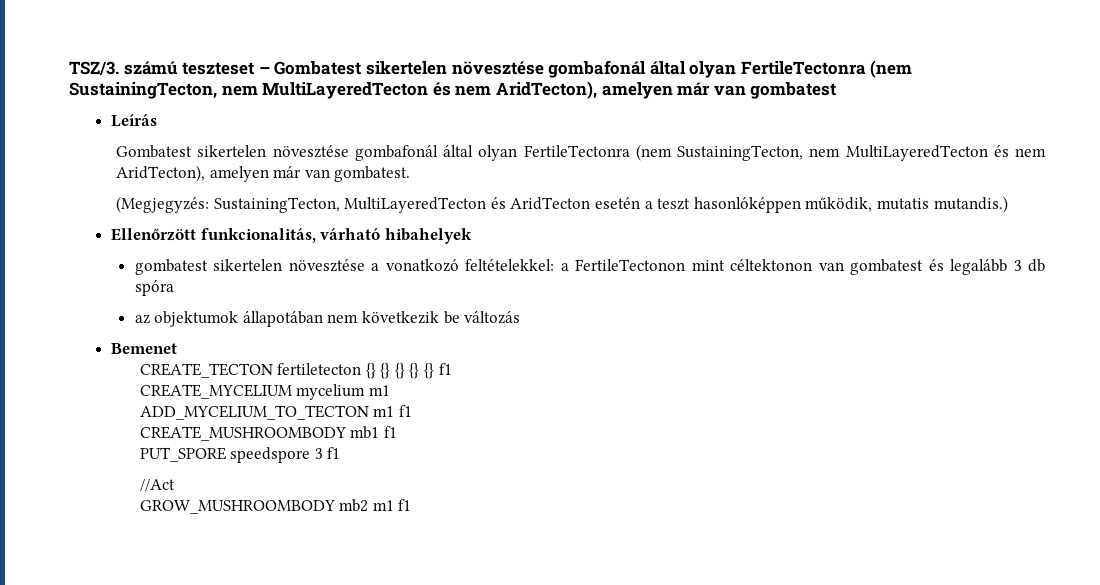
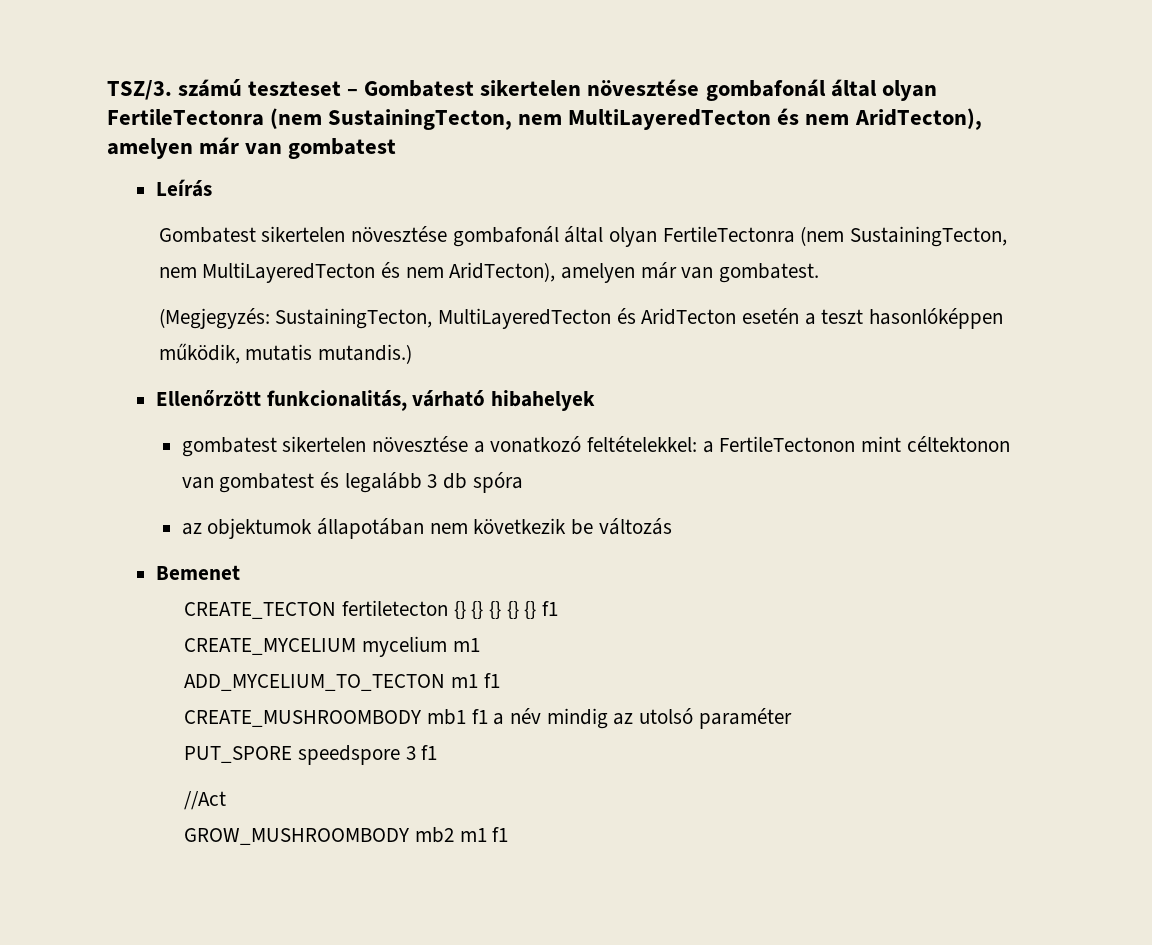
(397, 432) none -> [493,708,792,729] a név mindig az utolsó paraméter

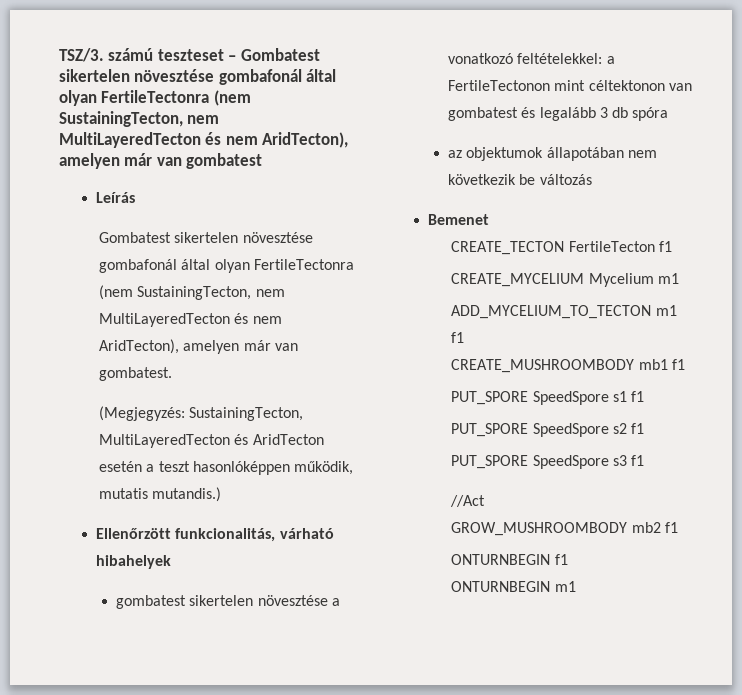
[342,600,537,619] fertiletecton {} {} {} {} {} -> [568,241,655,252] FertileTecton
[362,636,448,657] mycelium -> [588,273,654,287] Mycelium
[493,708,792,729] [184,745,416,765] a név mindig az utolsó paraméter // PUT_SPORE speedspore 3 -> [451,391,644,405] [451,423,644,437] [451,455,627,469] // PUT_SPORE SpeedSpore s1 f1 // PUT_SPORE SpeedSpore s2 f1 // PUT_SPORE SpeedSpore s3
[459,827,509,842] m1 f1 -> [664,522,678,533] [451,554,568,565] [451,581,576,592] f1 // ONTURNBEGIN f1 // ONTURNBEGIN m1

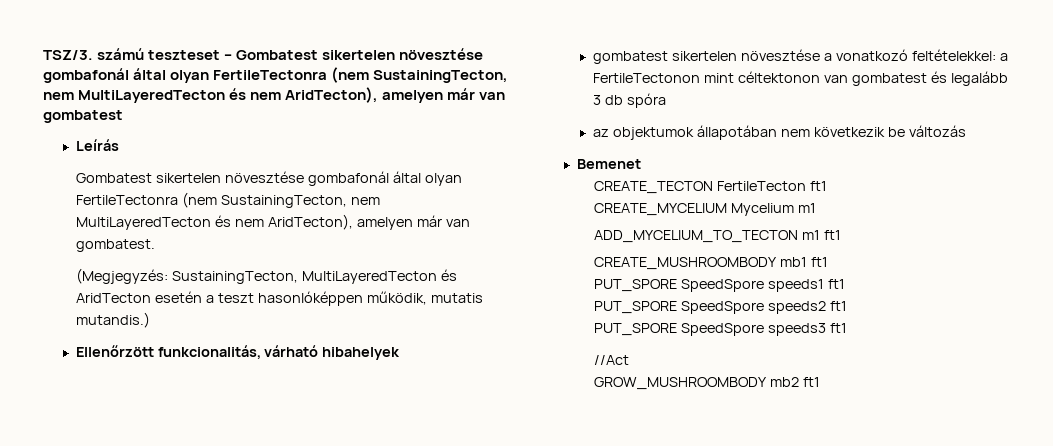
[658,241,672,252] f1 -> [809,181,827,191] ft1
[451,332,465,343] f1 -> [823,230,841,240] ft1
[671,359,685,370] [451,391,644,405] [451,423,644,437] [451,455,644,469] f1 // PUT_SPORE SpeedSpore s1 f1 // PUT_SPORE SpeedSpore s2 f1 // PUT_SPORE SpeedSpore s3 f1 -> [810,257,828,267] [593,279,845,292] [593,301,847,314] [593,323,847,336] ft1 // PUT_SPORE SpeedSpore speeds1 ft1 // PUT_SPORE SpeedSpore speeds2 ft1 // PUT_SPORE SpeedSpore speeds3 ft1
[664,522,678,533] [451,554,568,565] [451,581,576,592] f1 // ONTURNBEGIN f1 // ONTURNBEGIN m1 -> [802,377,820,387] ft1

